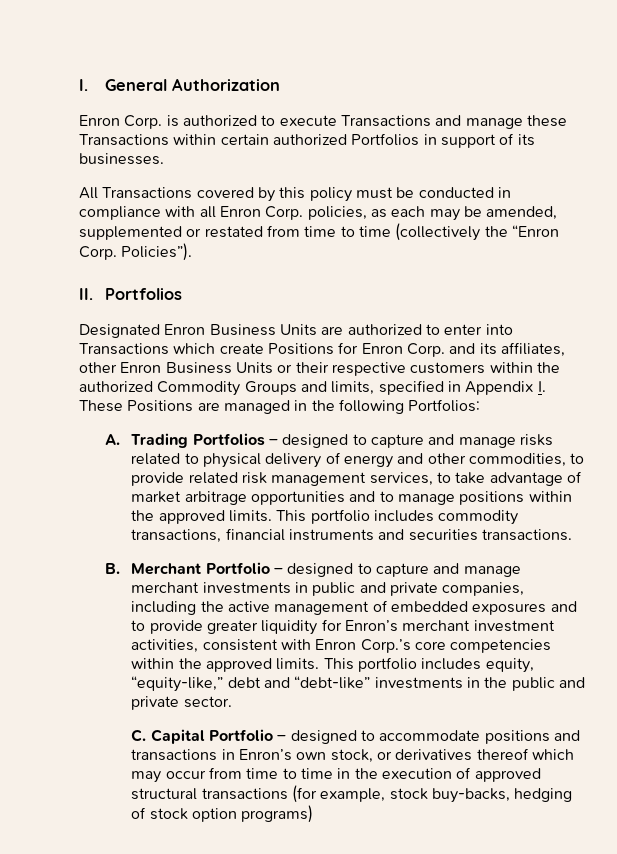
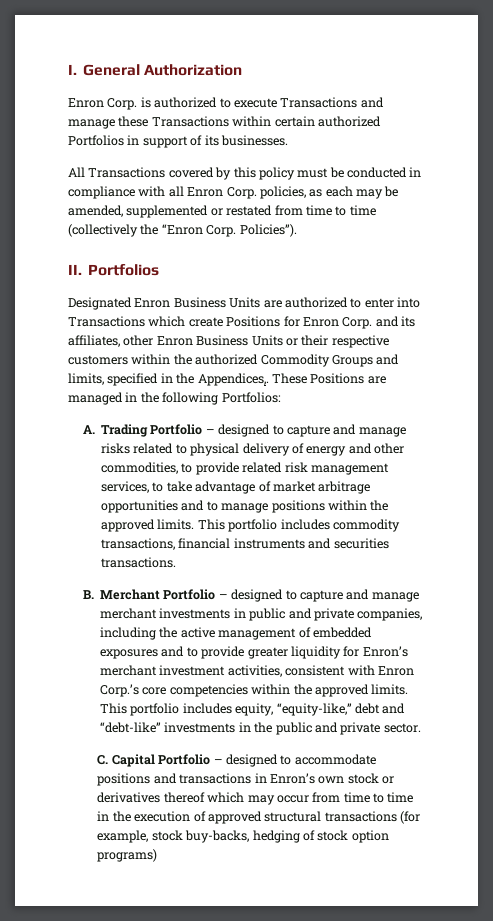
[465,381,546,395] Appendix I. -> [176,373,269,386] the Appendices,.
[192,433,265,446] Portfolios -> [150,424,203,435] Portfolio
[330,749,373,763] stock, -> [347,773,379,784] stock

